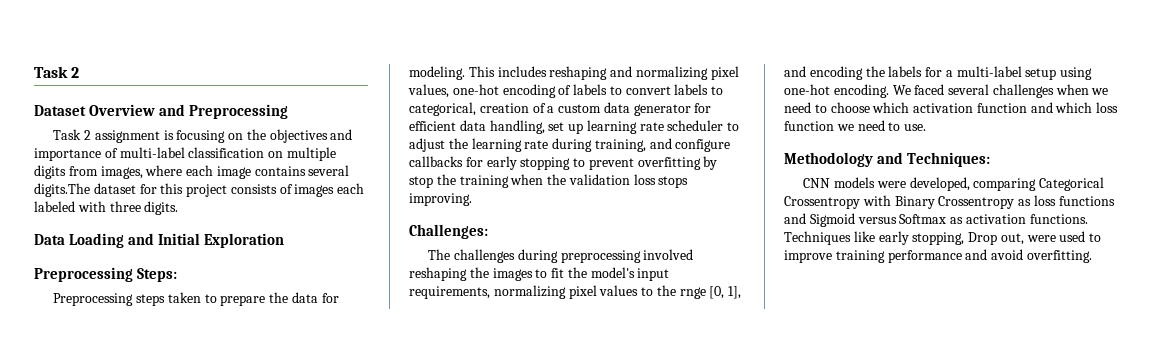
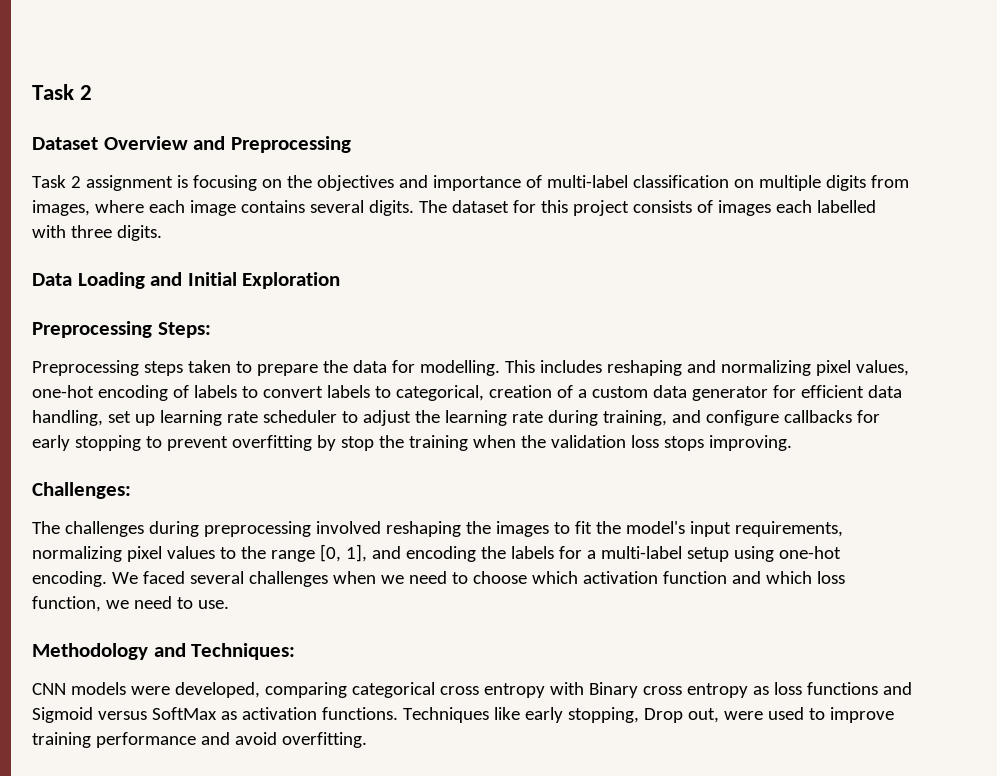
[34,183,90,197] digits.The -> [368,200,447,216] digits. The
[34,201,75,212] labeled -> [816,200,876,213] labelled
[409,66,465,80] modeling. -> [419,360,500,376] modelling.
[679,287,706,299] rnge -> [270,550,315,562] range
[784,121,834,131] function -> [32,596,101,612] function,
[1039,177,1105,191] [784,195,1015,209] Categorical Crossentropy with Binary Crossentropy -> [351,682,748,698] categorical cross entropy with Binary cross entropy
[899,214,947,224] Softmax -> [151,707,217,720] SoftMax

